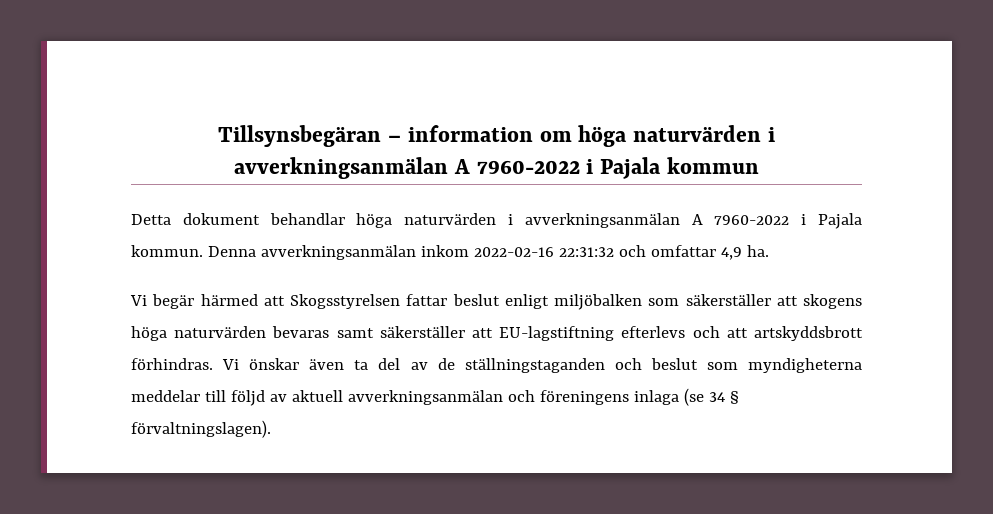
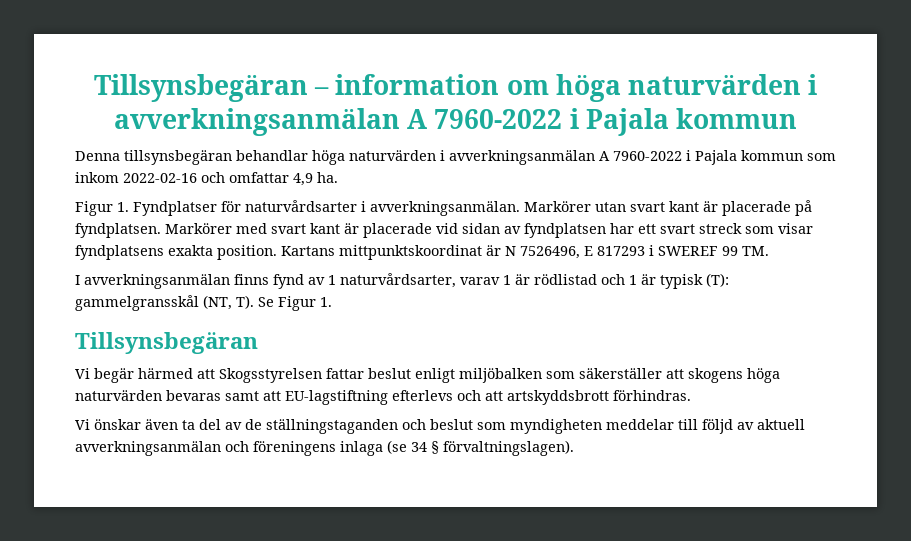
[131,213,260,225] Detta dokument -> [75,150,232,165] Denna tillsynsbegäran
[131,245,416,260] kommun. Denna avverkningsanmälan -> [741,150,836,161] kommun som
[558,247,614,257] 22:31:32 -> (197, 178) none
(769, 251) none -> [75,200,812,216] [75,223,813,238] [75,245,769,260] [75,273,729,289] [75,295,332,311] [75,332,258,354] // Figur 1. Fyndplatser för naturvårdsarter i avverkningsanmälan. Markörer utan svart kant är placerade på fyndplatsen. Markörer med svart kant är placerade vid sidan av fyndplatsen har ett svart streck som visar fyndplatsens exakta position. Kartans mittpunktskoordinat är N 7526496, E 817293 i SWEREF 99 TM. // I avverkningsanmälan finns fynd av 1 naturvårdsarter, varav 1 är rödlistad och 1 är typisk (T): gammelgransskål (NT, T). Se Figur 1. // Tillsynsbegäran
[379,326,465,338] säkerställer -> (259, 396) none
(213, 364) none -> (691, 395) //
[748,358,862,373] myndigheterna -> [510,419,602,434] myndigheten

